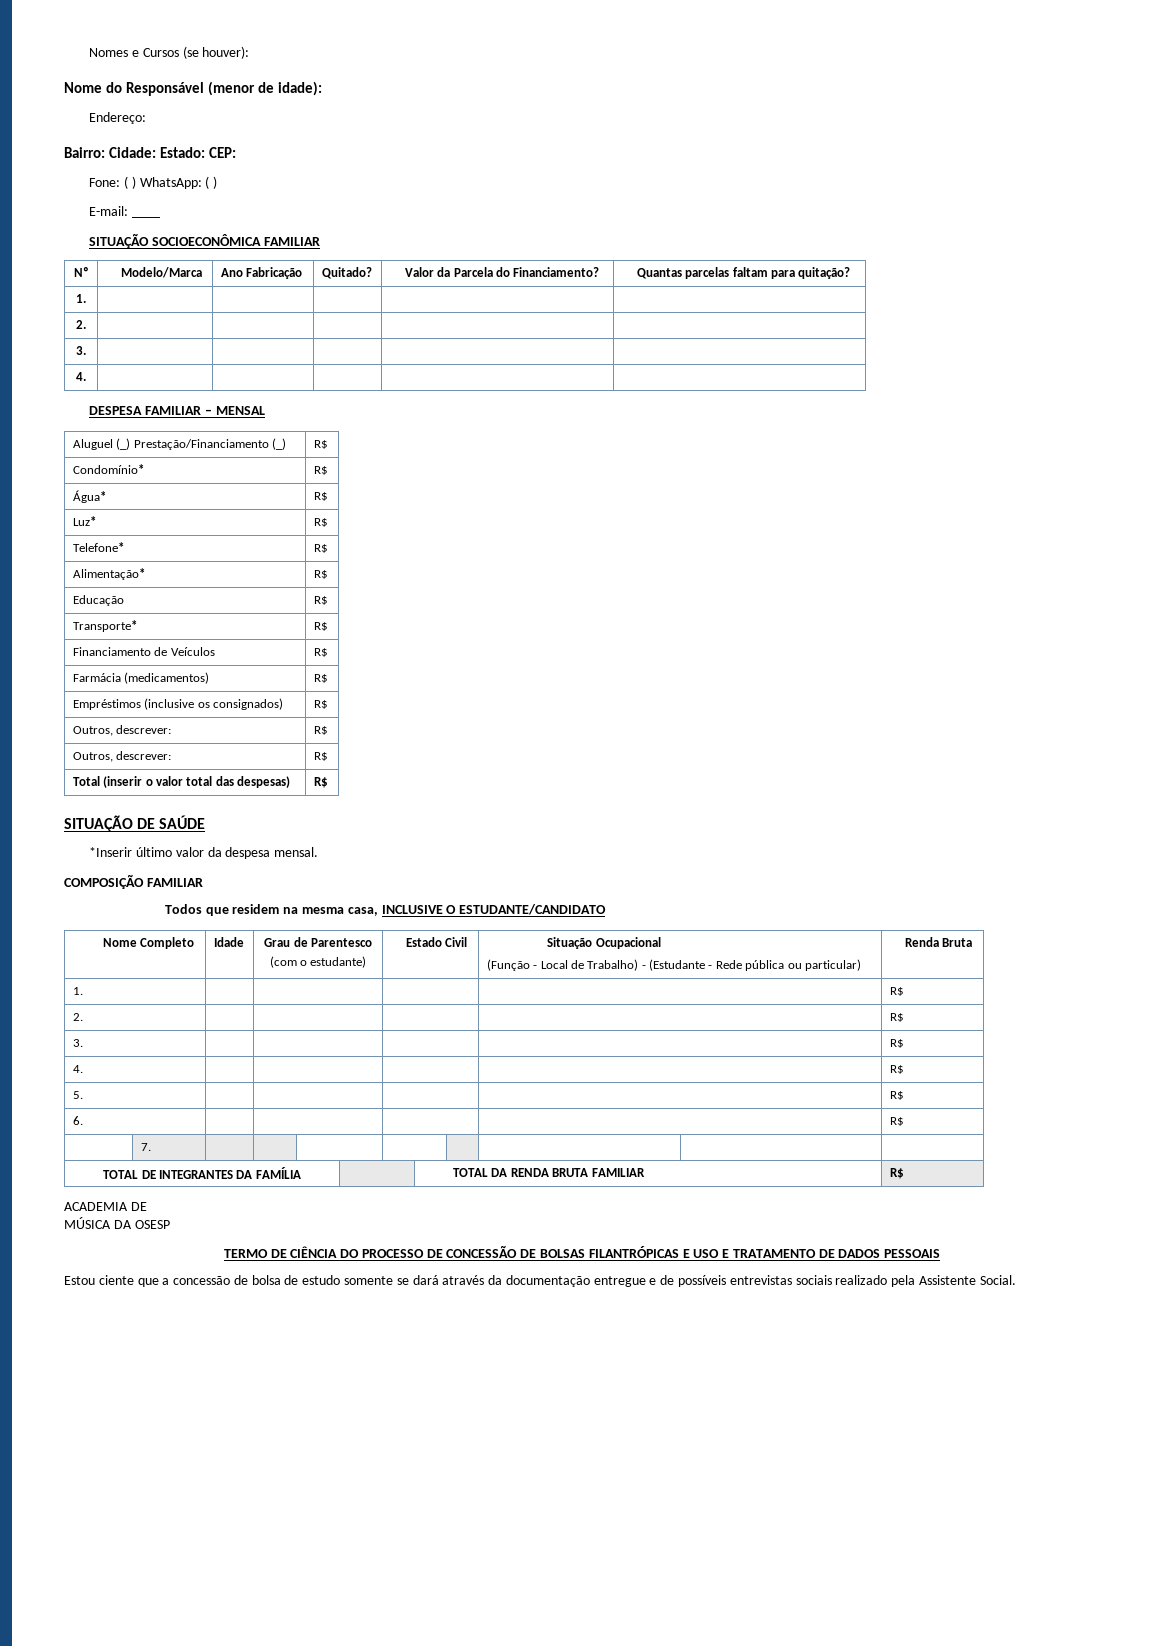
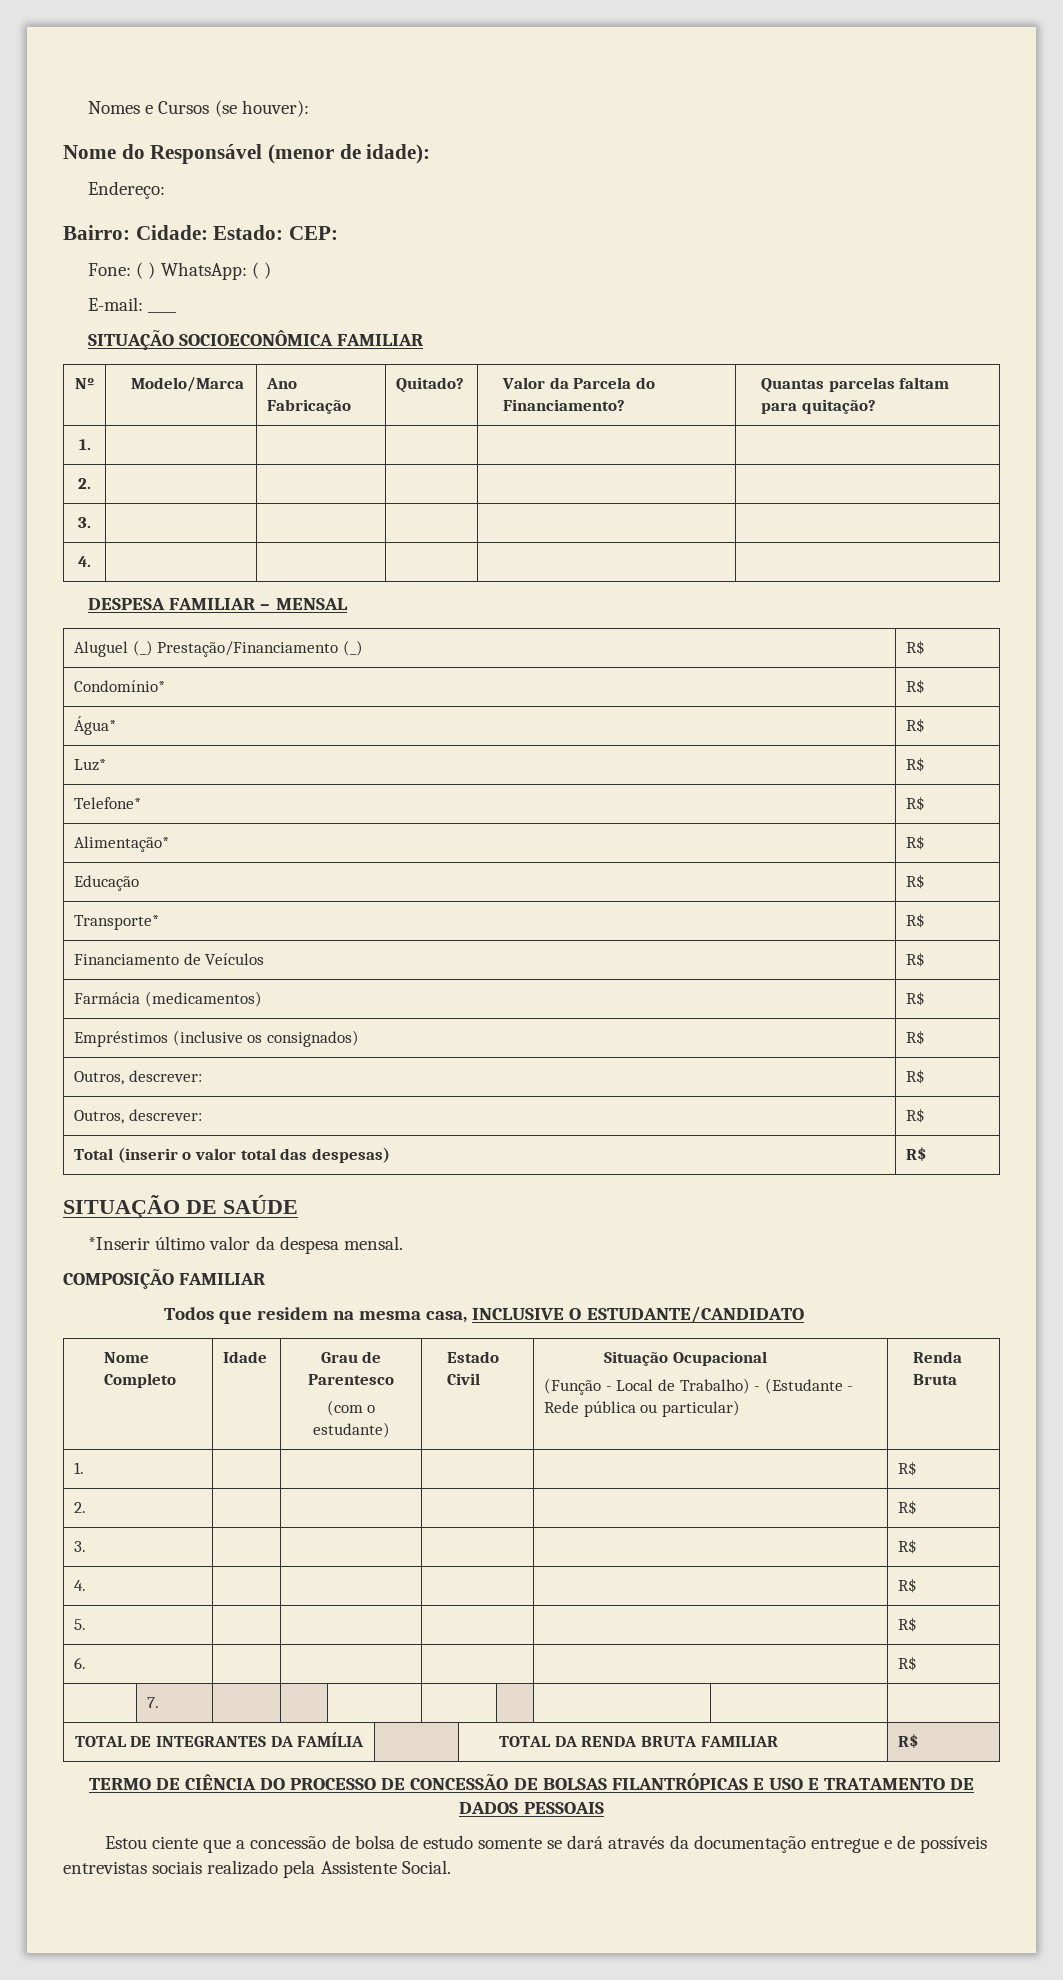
[64,1202,147,1211] [64,1217,170,1229] // ACADEMIA DE // MÚSICA DA OSESP -> (919, 1741) none

